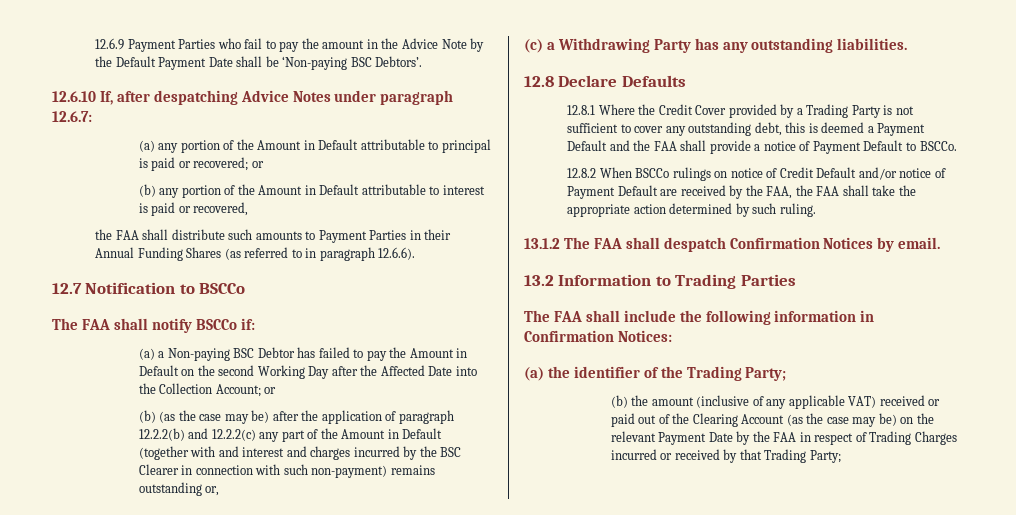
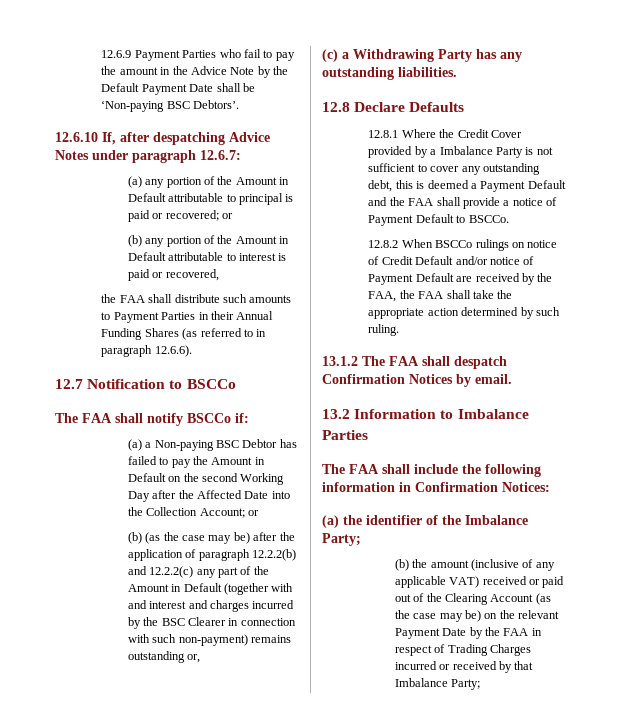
[806,104,849,118] Trading -> [439,146,493,155] Imbalance
[675,274,737,289] Trading -> [457,409,529,419] Imbalance
[686,366,742,381] Trading -> [465,515,528,525] Imbalance
[764,449,807,463] Trading -> [394,678,448,687] Imbalance

